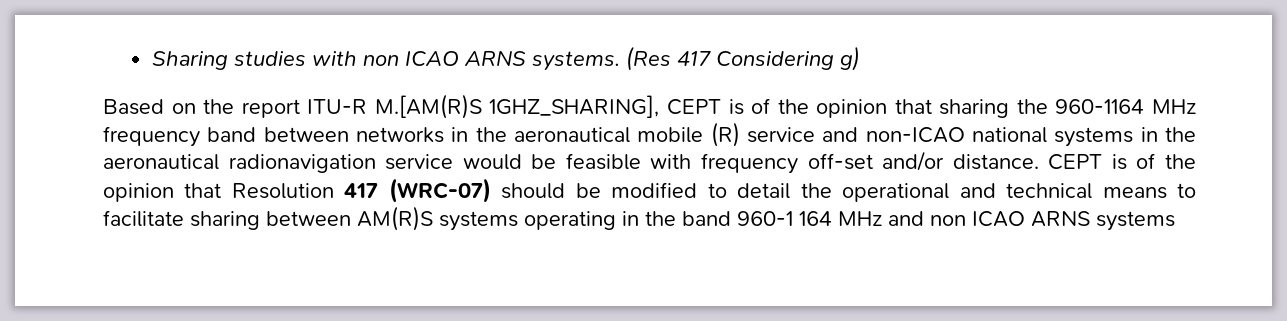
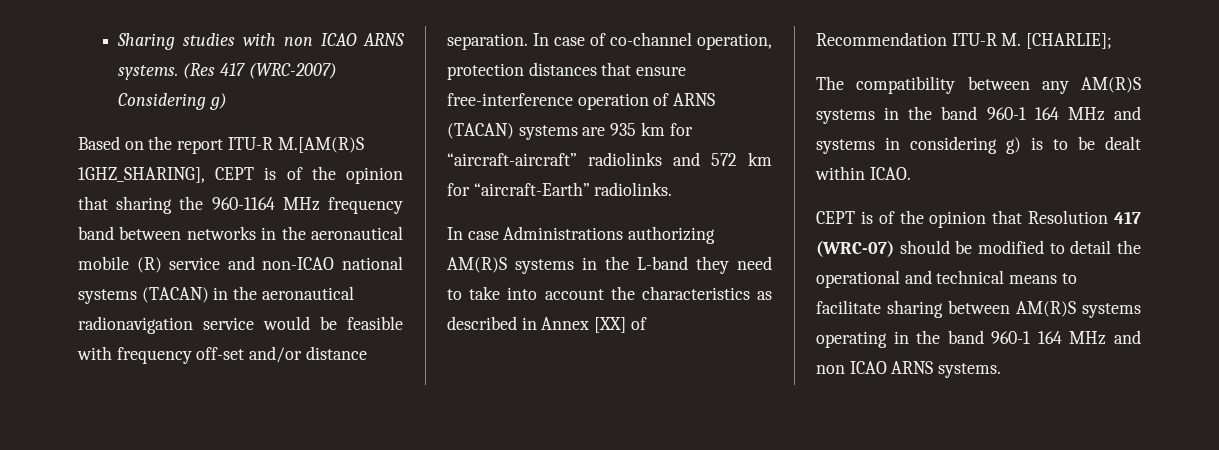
(711, 58) none -> [248,63,337,79] (WRC-2007)
(1134, 137) none -> [141,287,209,303] (TACAN)
[952,154,1039,170] distance. -> [305,346,367,360] [447,32,772,50] [447,62,687,80] [447,93,716,110] [447,122,693,140] [447,152,772,166] [447,182,673,196] [447,226,716,244] [447,256,772,274] [447,286,772,300] [447,316,647,333] [816,32,1113,49] [816,76,1141,94] [816,106,1141,124] [816,136,1141,154] [815,166,911,180] distance separation. In case of co-channel operation, protection distances that ensure free-interference operation of ARNS (TACAN) systems are 935 km for “aircraft-aircraft” radiolinks and 572 km for “aircraft-Earth” radiolinks. // In case Administrations authorizing AM(R)S systems in the L-band they need to take into account the characteristics as described in Annex [XX] of Recommendation ITU-R M. [CHARLIE]; // The compatibility between any AM(R)S systems in the band 960-1 164 MHz and systems in considering g) is to be dealt within ICAO. //
[1096,211,1175,231] systems -> [938,363,1002,378] systems.

